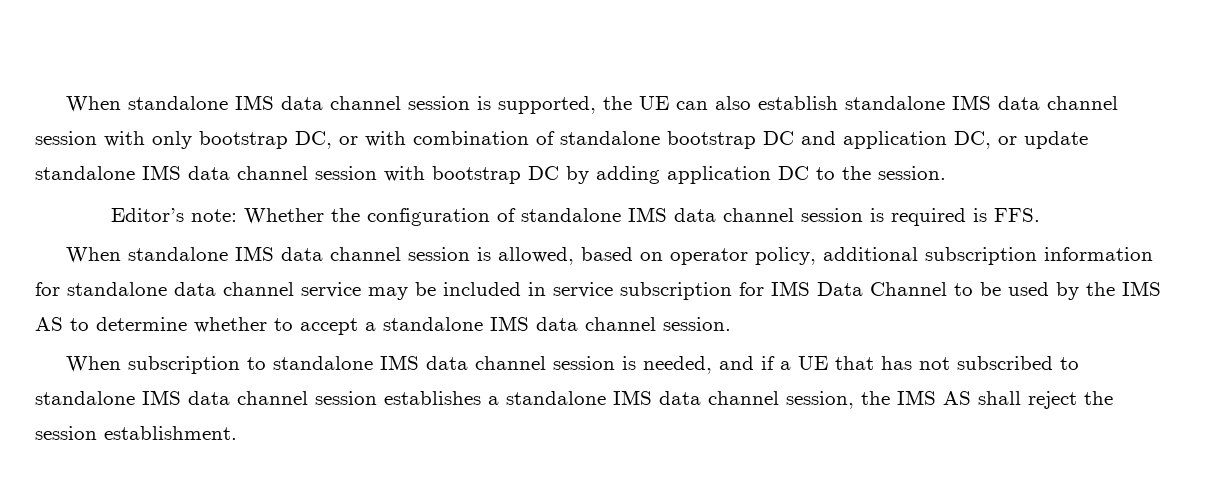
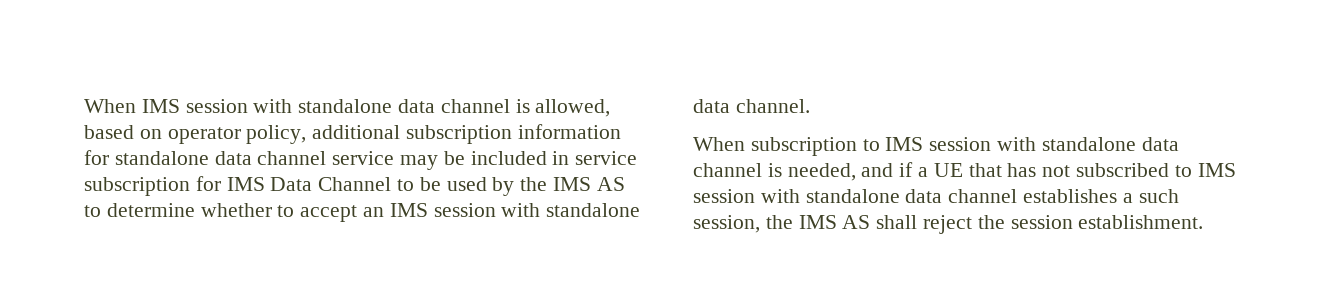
[65,95,1118,114] [35,131,1088,149] [35,165,946,184] [110,207,1040,226] [65,246,470,263] When standalone IMS data channel session is supported, the UE can also establish standalone IMS data channel session with only bootstrap DC, or with combination of standalone bootstrap DC and application DC, or update standalone IMS data channel session with bootstrap DC by adding application DC to the session. // Editor’s note: Whether the configuration of standalone IMS data channel session is required is FFS. // When standalone IMS data channel session -> [84,99,510,113] When IMS session with standalone data channel
[365,316,731,331] a standalone IMS data channel session. -> [363,203,641,217] [693,99,810,113] an IMS session with standalone data channel.
[272,355,615,370] standalone IMS data channel session -> [885,137,1179,151] [693,163,762,177] IMS session with standalone data channel
[35,390,377,405] standalone IMS data channel session -> [1197,163,1236,177] [693,189,1018,203] IMS session with standalone data channel
[506,390,779,405] standalone IMS data channel -> [1138,189,1179,203] such

